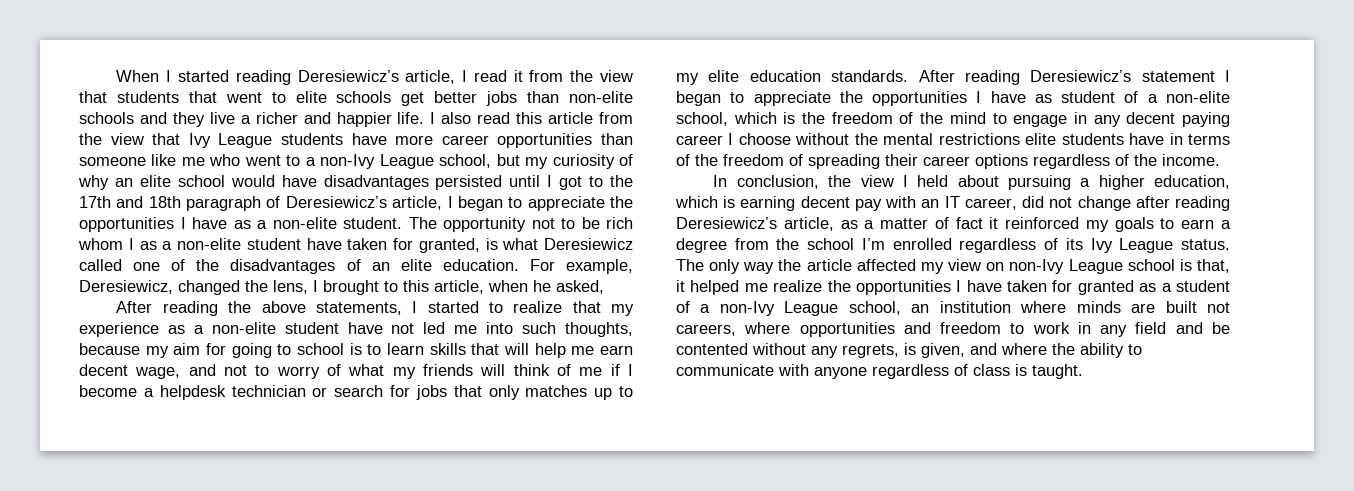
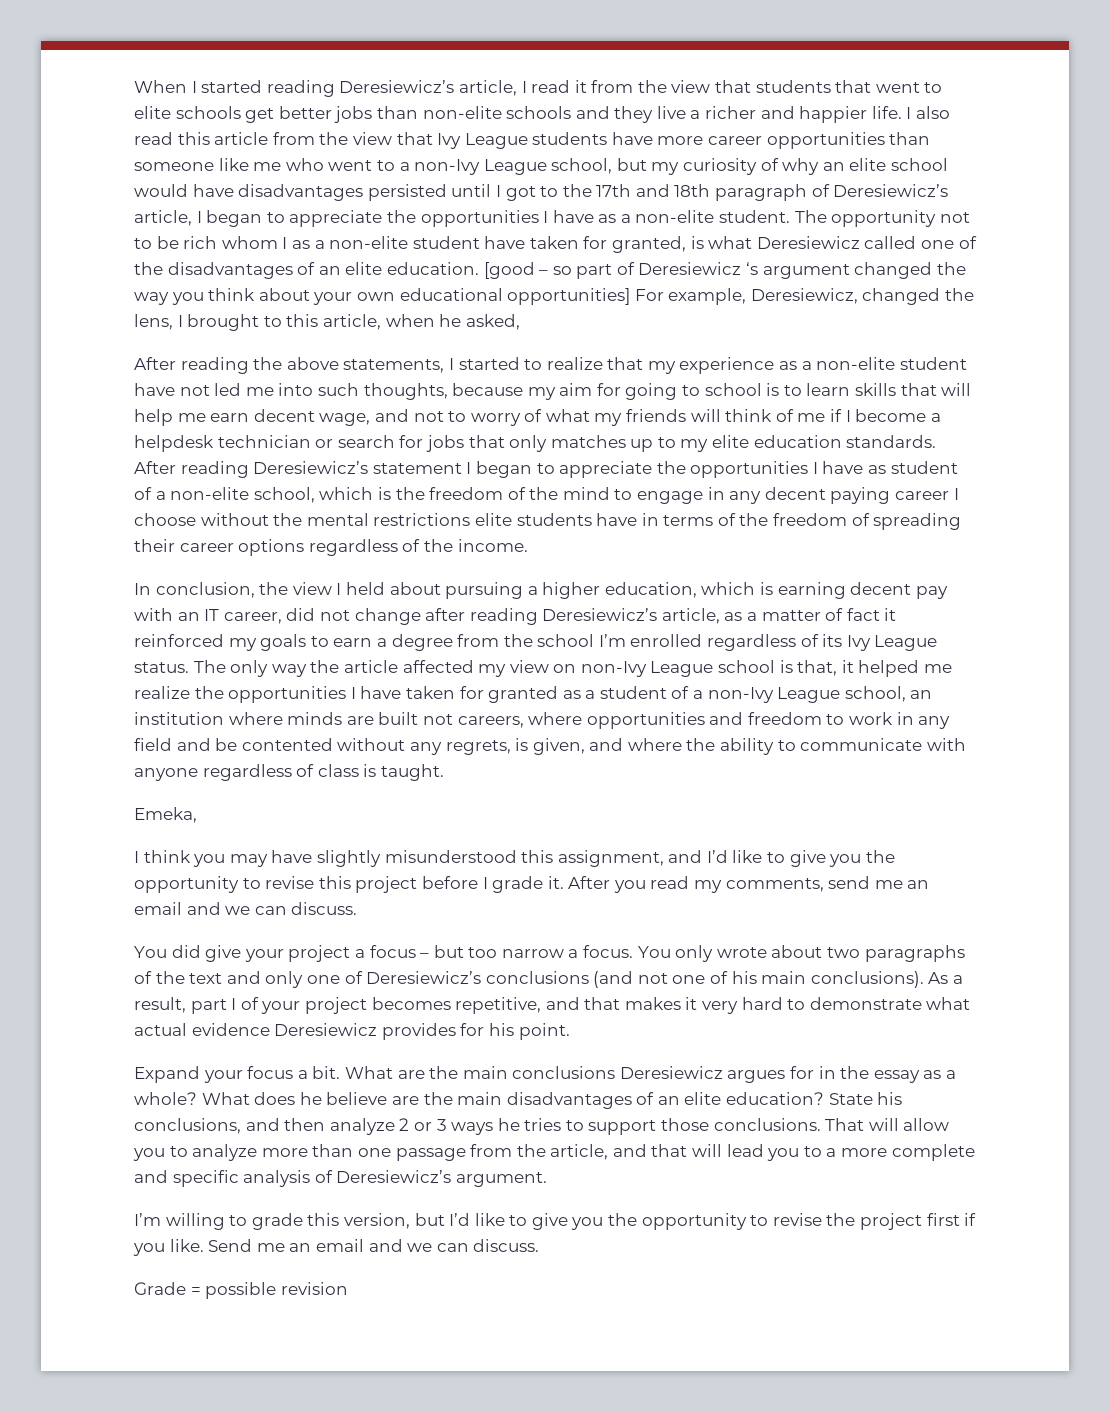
(519, 265) none -> [483,262,966,279] [134,288,631,305] [good – so part of Deresiewicz ‘s argument changed the way you think about your own educational opportunities]
(1083, 371) none -> [134,807,197,823] [134,850,895,867] [134,876,930,893] [134,902,358,915] [134,945,965,962] [134,971,964,988] [134,997,971,1014] [134,1023,570,1040] [134,1066,957,1083] [134,1092,903,1109] [134,1118,950,1135] [133,1144,975,1161] [134,1170,547,1187] [134,1213,977,1230] [133,1239,540,1256] [134,1282,348,1299] // Emeka, // I think you may have slightly misunderstood this assignment, and I’d like to give you the opportunity to revise this project before I grade it. After you read my comments, send me an email and we can discuss. // You did give your project a focus – but too narrow a focus. You only wrote about two paragraphs of the text and only one of Deresiewicz’s conclusions (and not one of his main conclusions). As a result, part I of your project becomes repetitive, and that makes it very hard to demonstrate what actual evidence Deresiewicz provides for his point. // Expand your focus a bit. What are the main conclusions Deresiewicz argues for in the essay as a whole? What does he believe are the main disadvantages of an elite education? State his conclusions, and then analyze 2 or 3 ways he tries to support those conclusions. That will allow you to analyze more than one passage from the article, and that will lead you to a more complete and specific analysis of Deresiewicz’s argument. // I’m willing to grade this version, but I’d like to give you the opportunity to revise the project first if you like. Send me an email and we can discuss. // Grade = possible revision

